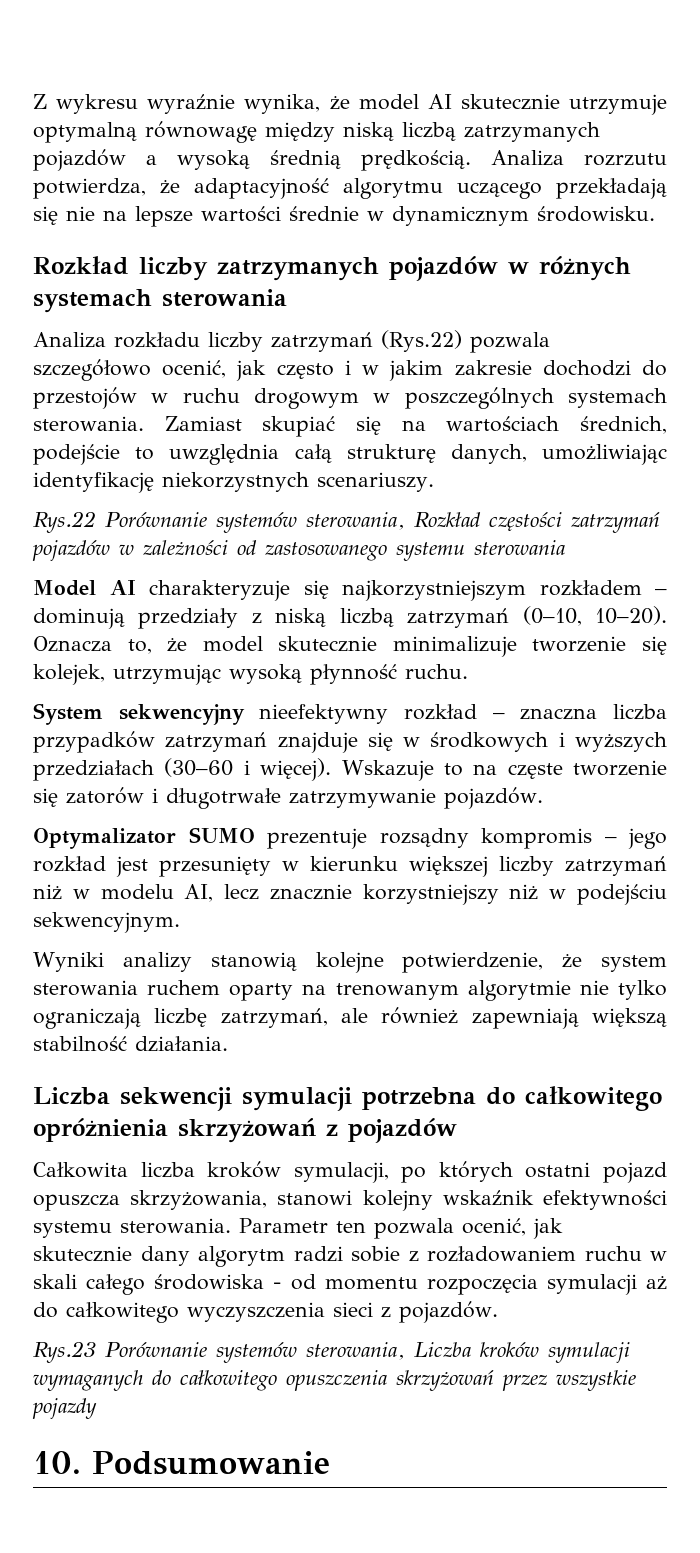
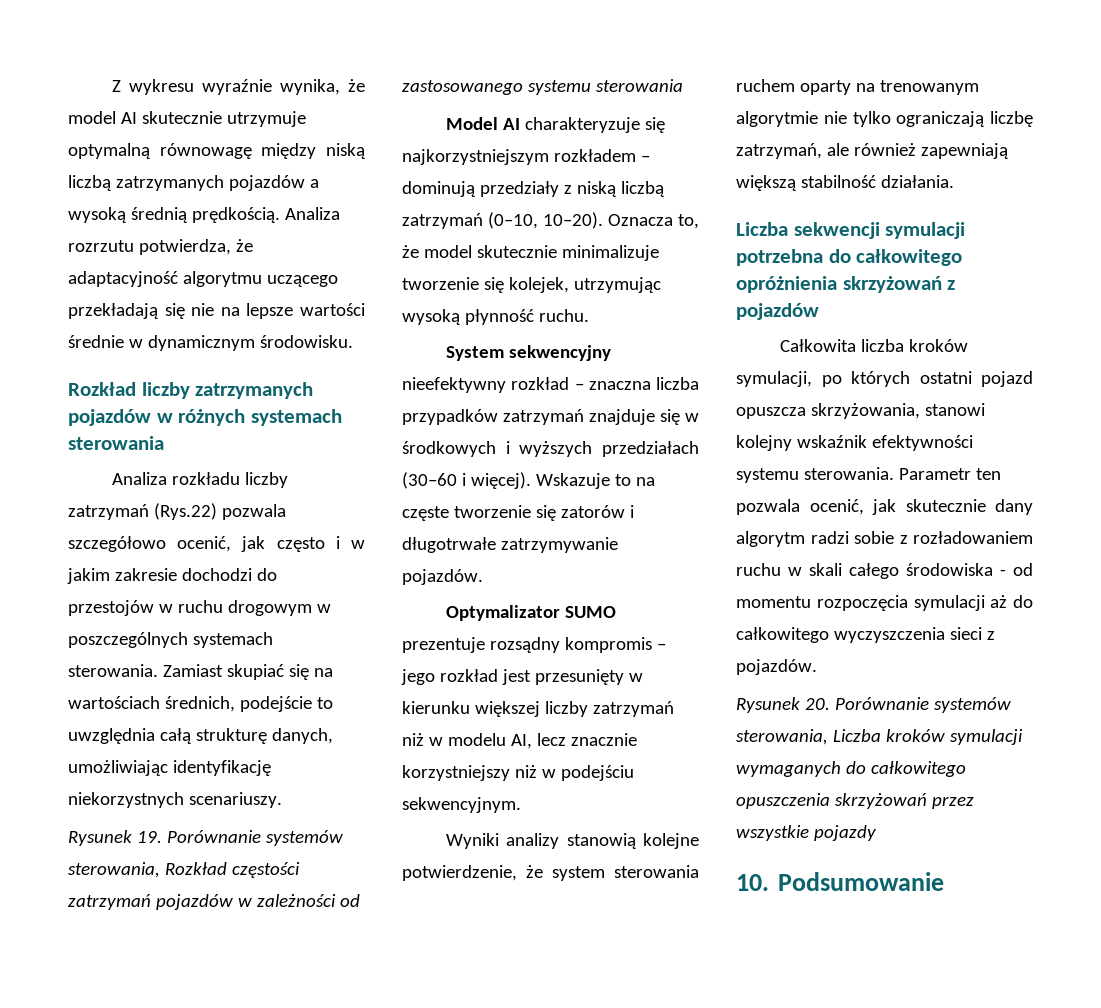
[33,511,96,533] Rys.22 -> [68,830,162,846] Rysunek 19.
[33,1341,96,1363] Rys.23 -> [736,697,830,713] Rysunek 20.

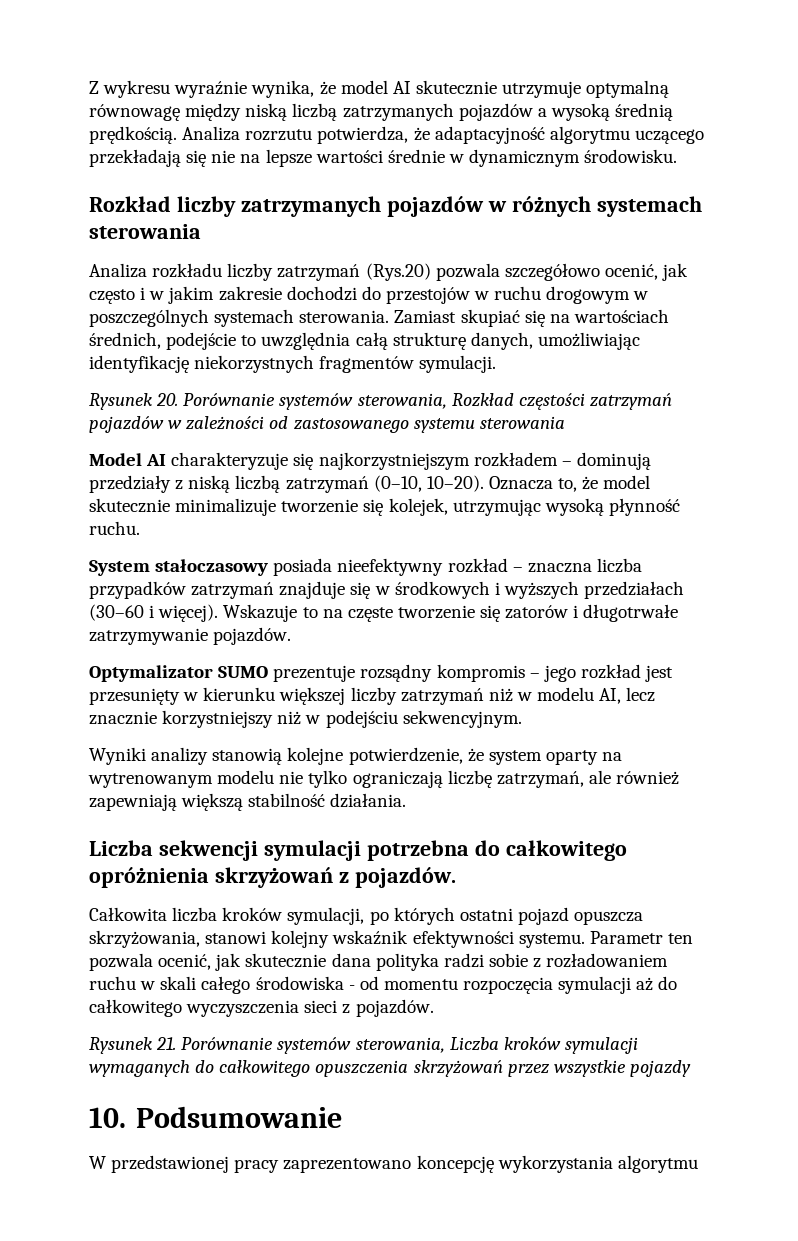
[153,503,217,520] (Rys.22) -> [365,263,431,281] (Rys.20)
[188,792,282,808] [68,830,162,846] scenariuszy. // Rysunek 19. -> [319,355,497,373] [89,393,179,410] fragmentów symulacji. // Rysunek 20.
[508,345,611,361] sekwencyjny -> [155,558,333,576] stałoczasowy posiada
[614,865,699,878] [736,79,979,95] [736,111,818,127] sterowania ruchem oparty na trenowanym algorytmie -> [545,750,623,765] [88,770,275,788] oparty na wytrenowanym modelu
[736,303,819,320] pojazdów -> [354,867,456,888] pojazdów.
[736,467,894,483] systemu sterowania. -> [518,933,585,948] systemu.
[995,499,1033,515] [736,531,805,547] dany algorytm -> [331,953,439,971] dana polityka
[804,698,830,710] 20. -> [156,1037,177,1050] 21.
(945, 881) none -> [89,1155,698,1173] // W przedstawionej pracy zaprezentowano koncepcję wykorzystania algorytmu

